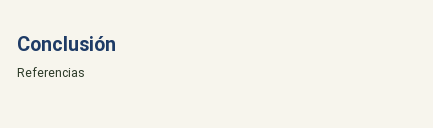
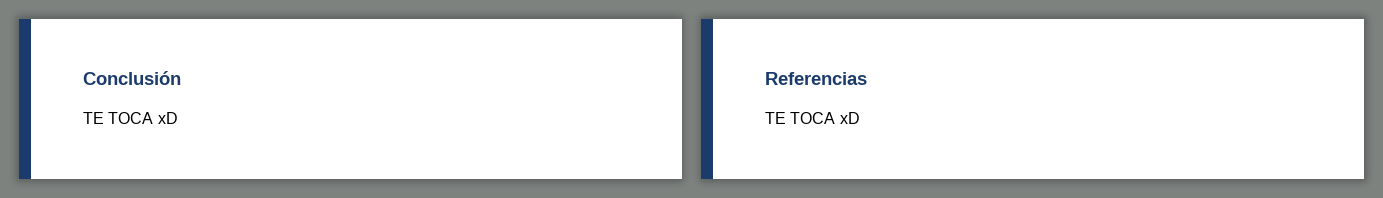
[17,67,85,77] Referencias -> [83,112,178,124] [765,72,867,85] [765,112,860,124] TE TOCA xD // Referencias // TE TOCA xD

